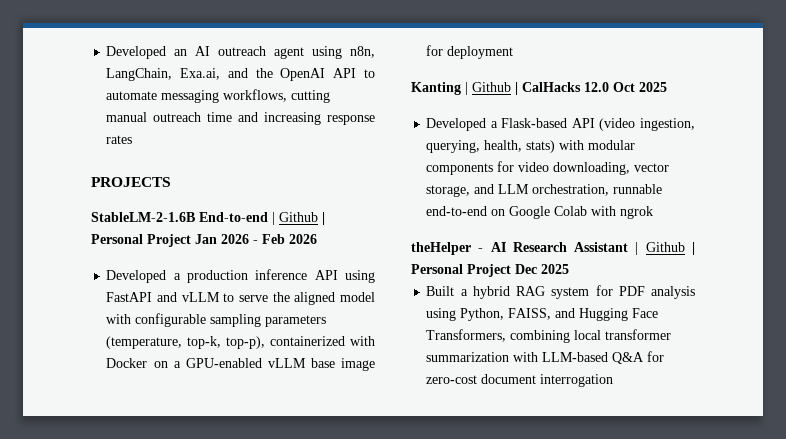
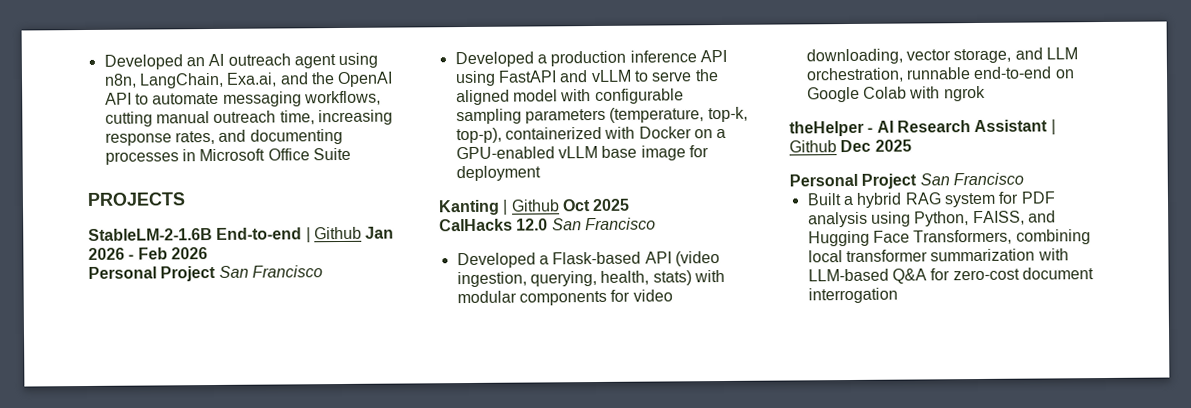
[207,112,376,125] [106,135,133,144] time and increasing response rates -> [279,109,393,126] [104,128,343,146] [104,147,351,165] time, increasing response rates, and documenting processes in Microsoft Office Suite
[322,212,325,225] [91,234,191,247] | Personal Project -> (362, 233) none
(317, 239) none -> [88,265,323,282] // Personal Project San Francisco
[515,82,667,95] | CalHacks 12.0 Oct 2025 -> [561,198,631,212] [439,217,656,232] Oct 2025 // CalHacks 12.0 San Francisco
[692,242,695,255] [411,264,569,277] | Personal Project Dec 2025 -> [840,139,912,153] [789,172,1024,189] Dec 2025 // Personal Project San Francisco

